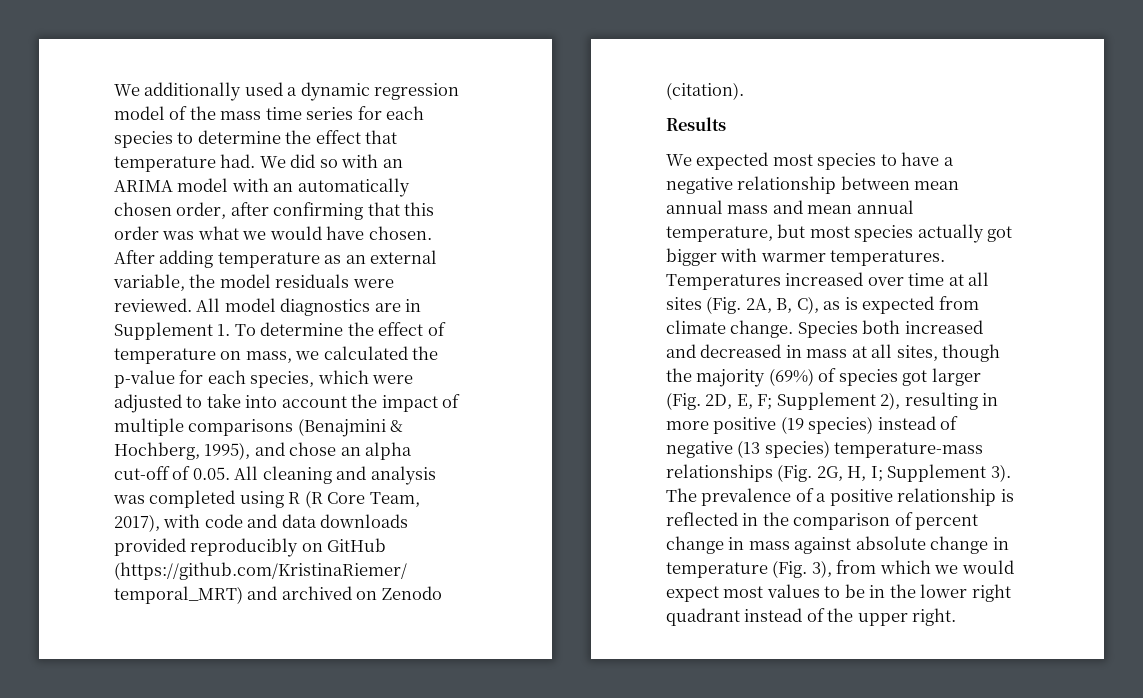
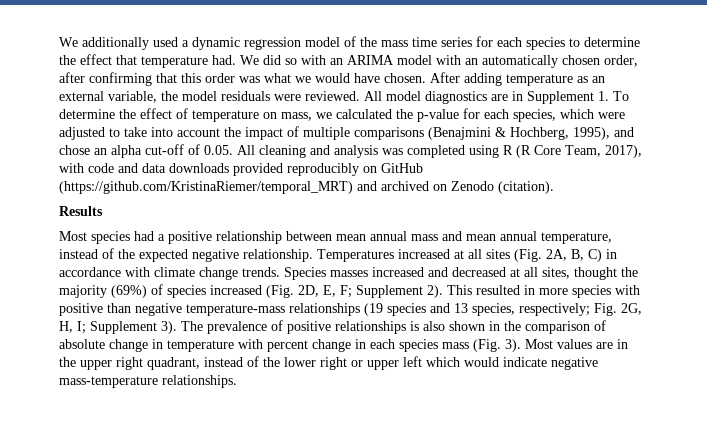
[666,152,954,170] [666,177,733,194] We expected most species to have a negative -> [59,231,212,244] Most species had a positive
[777,224,1013,243] [666,248,946,266] [666,272,945,290] but most species actually got bigger with warmer temperatures. Temperatures increased over time -> [59,248,450,262] instead of the expected negative relationship. Temperatures increased
[796,296,979,314] [666,320,901,338] C), as is expected from climate change. Species both -> [588,249,617,262] [59,267,368,280] C) in accordance with climate change trends. Species masses
[785,345,848,358] in mass -> (506, 272) none
[942,344,1001,362] though -> [574,267,617,280] thought
[902,368,981,386] got larger -> [210,285,262,295] increased
[880,392,999,410] [666,416,959,434] [666,440,984,458] [666,464,813,482] 2), resulting in more positive (19 species) instead of negative (13 species) temperature-mass relationships (Fig. -> [427,285,640,298] [59,303,617,316] 2). This resulted in more species with positive than negative temperature-mass relationships (19 species and 13 species, respectively; Fig.
[816,488,1014,506] [666,512,979,530] [666,536,1009,554] [666,560,1014,578] [666,584,1011,602] [666,608,957,626] a positive relationship is reflected in the comparison of percent change in mass against absolute change in temperature (Fig. 3), from which we would expect most values to be in the lower right quadrant instead of the upper right. -> [287,320,606,334] [59,339,628,352] [59,356,598,370] [59,375,237,388] positive relationships is also shown in the comparison of absolute change in temperature with percent change in each species mass (Fig. 3). Most values are in the upper right quadrant, instead of the lower right or upper left which would indicate negative mass-temperature relationships.

